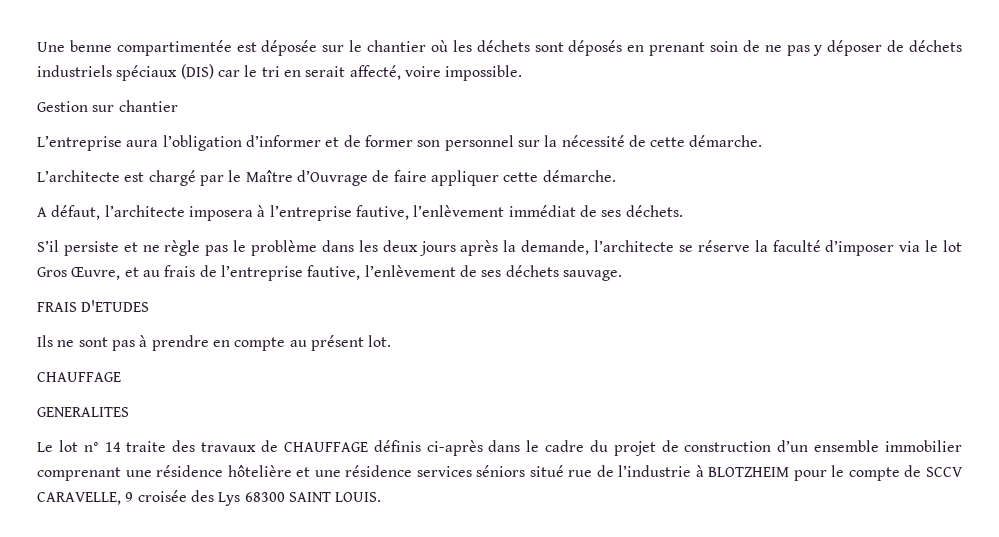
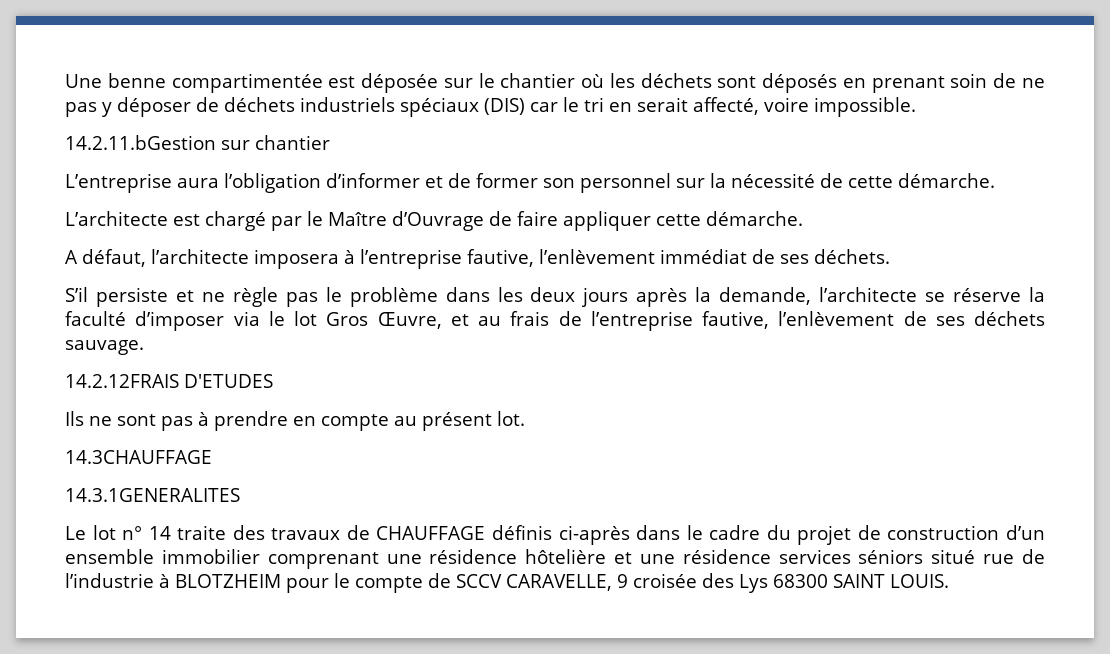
[37,101,88,112] Gestion -> [65,135,216,150] 14.2.11.bGestion
[37,302,77,312] FRAIS -> [65,374,179,388] 14.2.12FRAIS
[37,372,121,382] [37,407,129,417] CHAUFFAGE // GENERALITES -> [65,450,212,464] [65,488,240,502] 14.3CHAUFFAGE // 14.3.1GENERALITES

